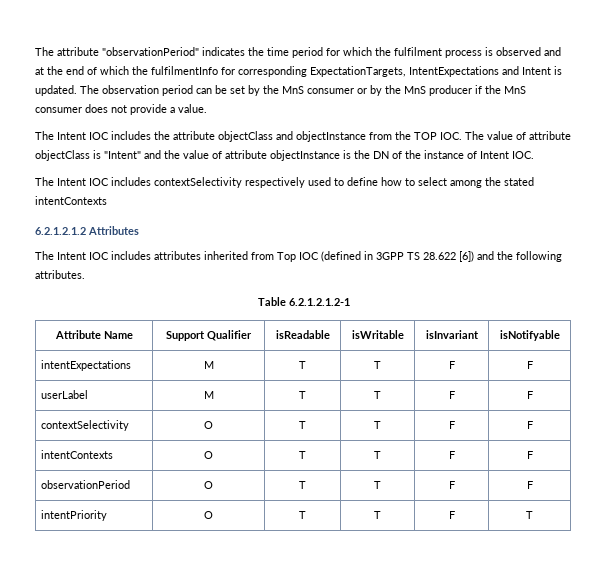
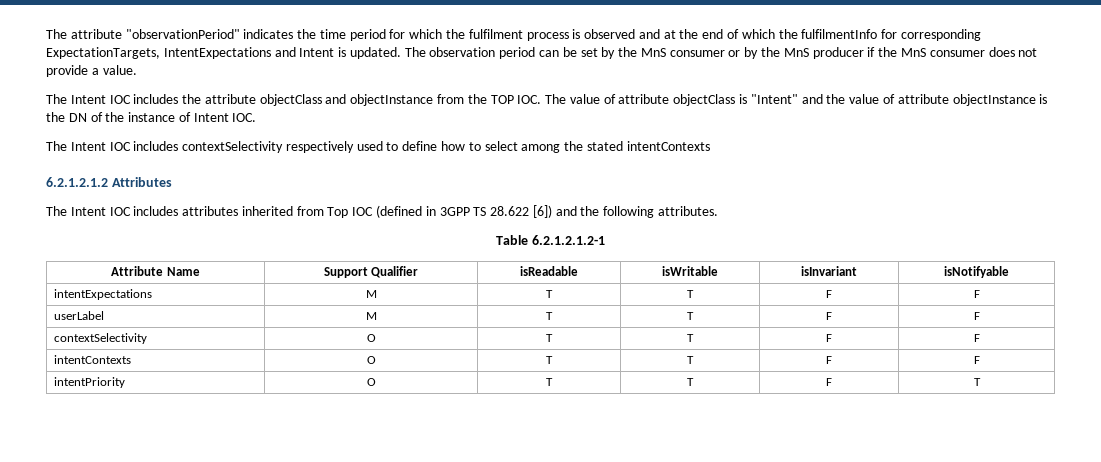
[40,480,130,489] [204,481,213,489] [299,481,307,489] [374,481,382,489] [448,481,455,489] [526,481,533,489] // observationPeriod | O | T | T | F | F -> (980, 360) none

